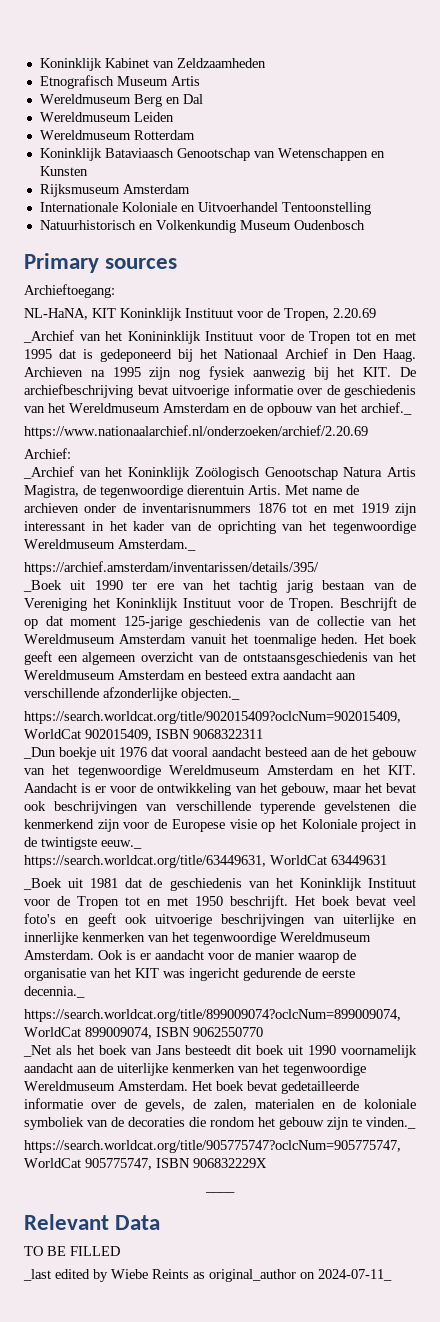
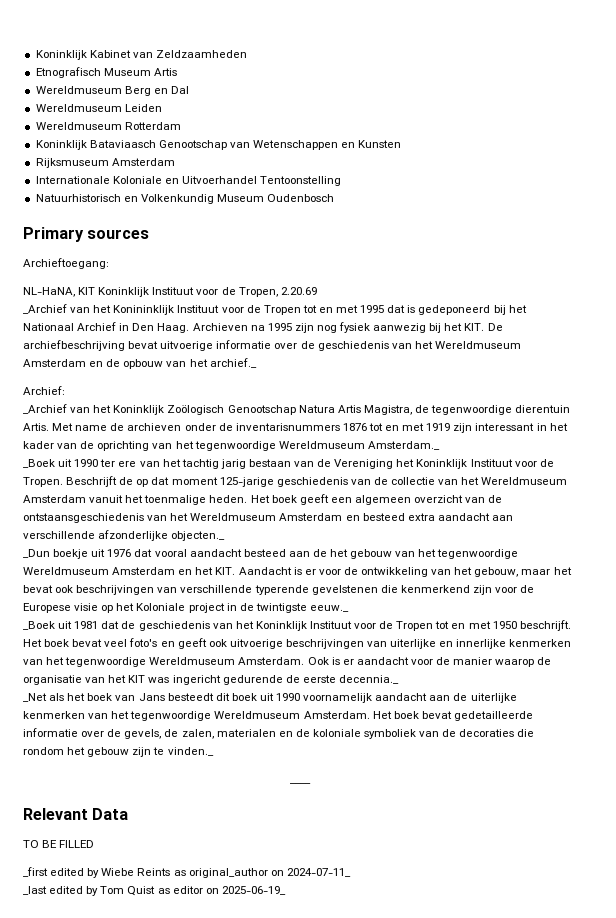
[24,425,368,439] // https://www.nationaalarchief.nl/onderzoeken/archief/2.20.69 -> (257, 363) none
[24,561,319,575] // https://archief.amsterdam/inventarissen/details/395/ -> (440, 445) none
[24,711,401,724] [24,729,263,741] // https://search.worldcat.org/title/902015409?oclcNum=902015409, WorldCat 902015409, ISBN 9068322311 -> (226, 536) none
[24,855,387,868] // https://search.worldcat.org/title/63449631, WorldCat 63449631 -> (349, 608) none
[24,1009,401,1022] [24,1027,263,1039] // https://search.worldcat.org/title/899009074?oclcNum=899009074, WorldCat 899009074, ISBN 9062550770 -> (399, 679) none
[24,1140,401,1153] [24,1158,267,1170] // https://search.worldcat.org/title/905775747?oclcNum=905775747, WorldCat 905775747, ISBN 906832229X -> (214, 751) none
[23,1269,51,1281] _last -> [23,867,48,877] _first
(392, 1275) none -> [23,886,286,896] // _last edited by Tom Quist as editor on 2025-06-19_

